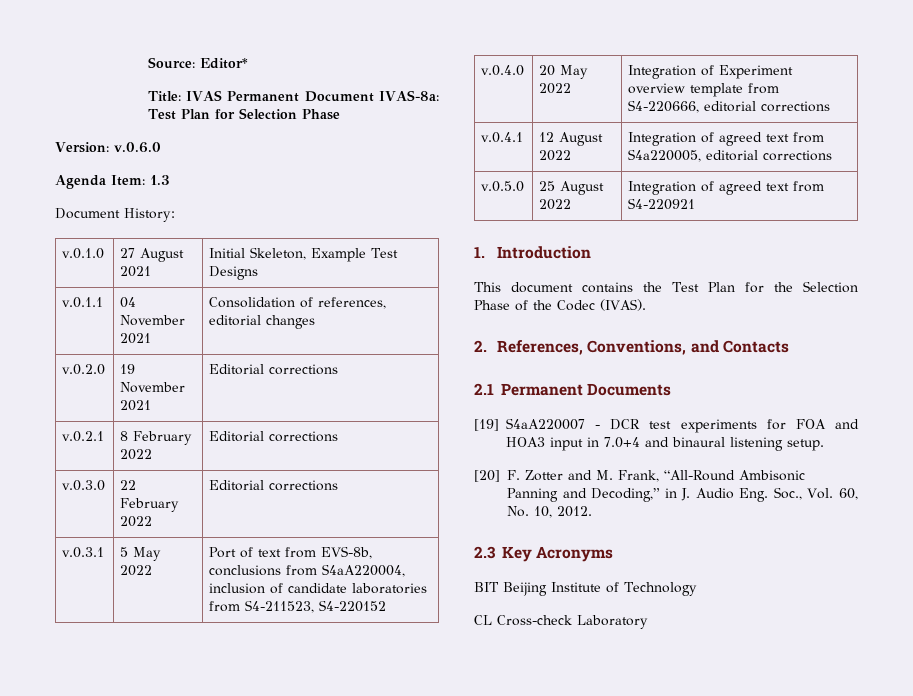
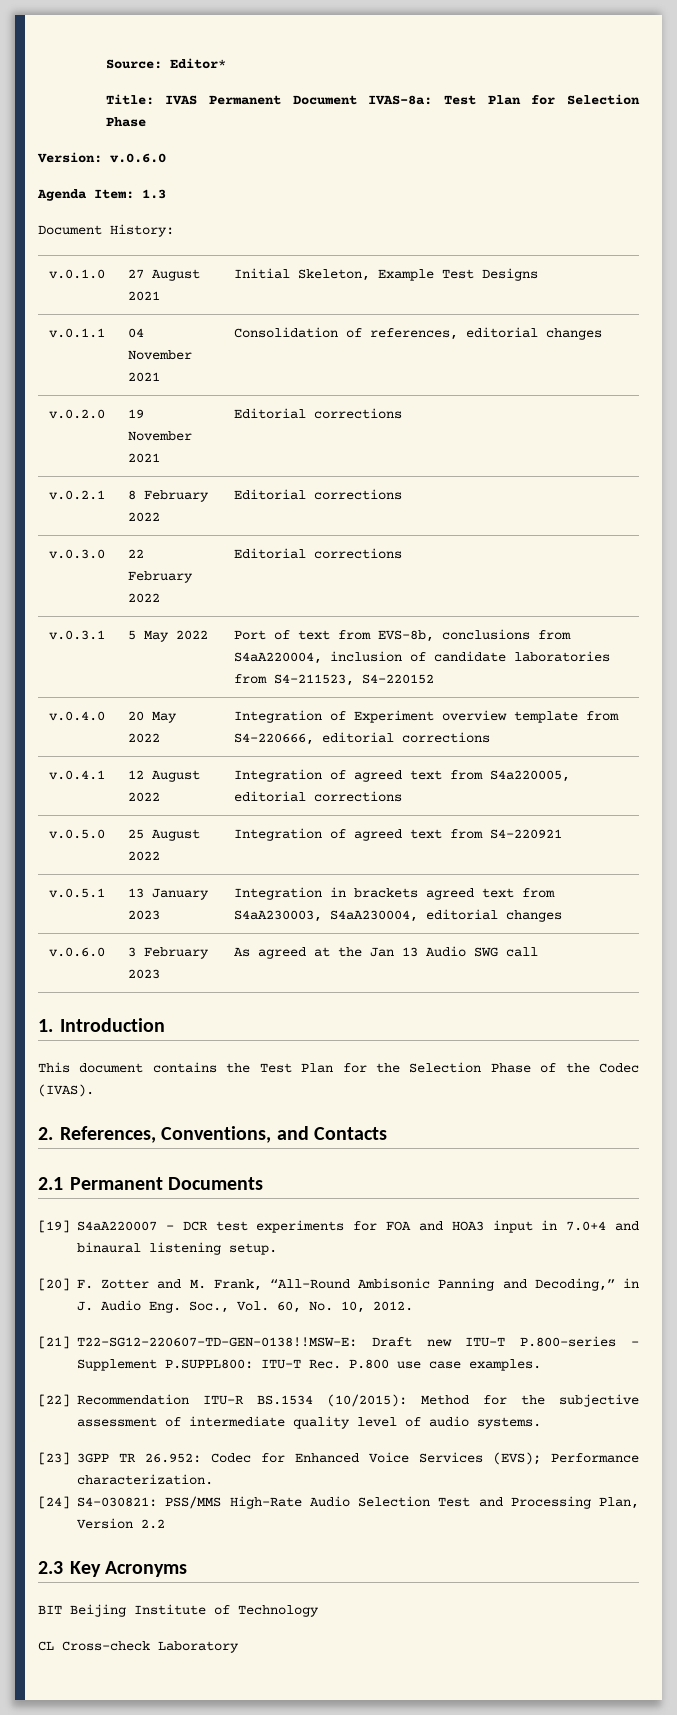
(696, 204) none -> [49,888,106,898] [128,888,210,900] [128,910,161,920] [234,887,556,900] [234,909,563,922] [49,947,106,957] [128,947,210,959] [128,969,161,979] [234,946,539,959] // v.0.5.1 | 13 January 2023 | Integration in brackets agreed text from S4aA230003, S4aA230004, editorial changes // v.0.6.0 | 3 February 2023 | As agreed at the Jan 13 Audio SWG call
(592, 511) none -> [38,1336,639,1349] [77,1359,541,1371] [38,1394,639,1407] [77,1416,541,1429] [38,1452,639,1465] [77,1474,213,1485] [38,1496,639,1509] [77,1518,165,1529] // [21] T22-SG12-220607-TD-GEN-0138!!MSW-E: Draft new ITU-T P.800-series – Supplement P.SUPPL800: ITU-T Rec. P.800 use case examples. // [22] Recommendation ITU-R BS.1534 (10/2015): Method for the subjective assessment of intermediate quality level of audio systems. // [23] 3GPP TR 26.952: Codec for Enhanced Voice Services (EVS); Performance characterization. // [24] S4-030821: PSS/MMS High-Rate Audio Selection Test and Processing Plan, Version 2.2

